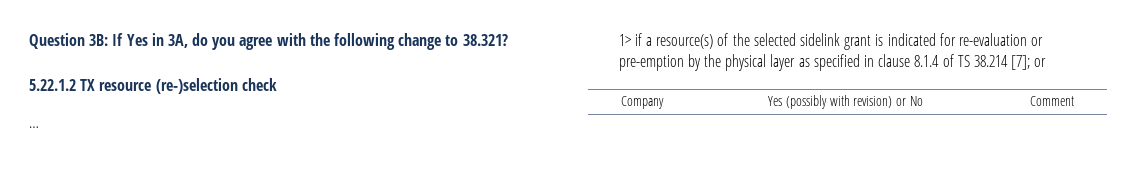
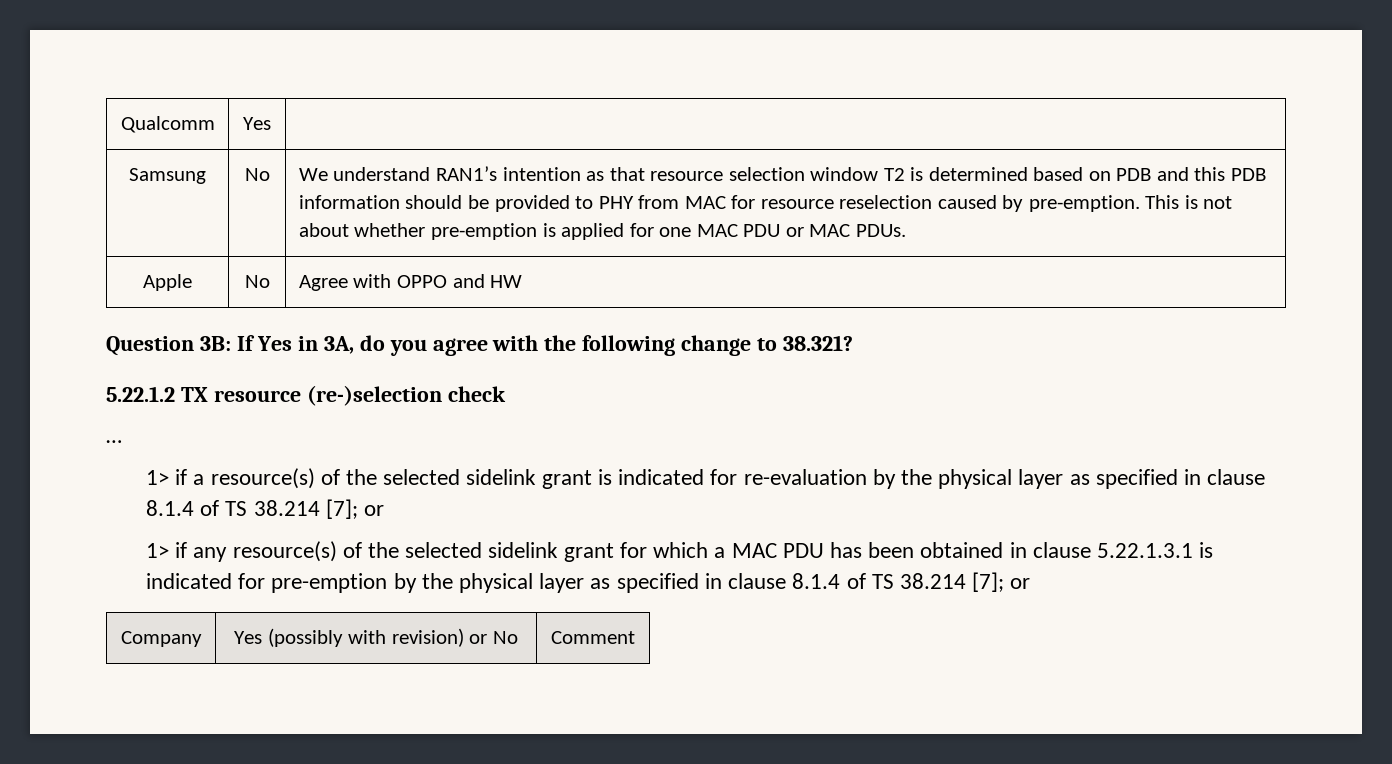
(29, 41) none -> [120,116,215,133] [243,117,271,130] [129,168,206,184] [244,168,270,181] [298,166,1266,181] [298,195,1233,212] [298,223,906,240] [143,274,192,291] [244,275,270,288] [298,274,523,291] Qualcomm | Yes | // Samsung | No | We understand RAN1’s intention as that resource selection window T2 is determined based on PDB and this PDB information should be provided to PHY from MAC for resource reselection caused by pre-emption. This is not about whether pre-emption is applied for one MAC PDU or MAC PDUs. // Apple | No | Agree with OPPO and HW //
[1031,37,1044,46] or -> [872,469,1266,489] [146,499,385,519] [146,541,1214,562] [146,573,266,589] by the physical layer as specified in clause 8.1.4 of TS 38.214 [7]; or // 1> if any resource(s) of the selected sidelink grant for which a MAC PDU has been obtained in clause 5.22.1.3.1 is indicated for

